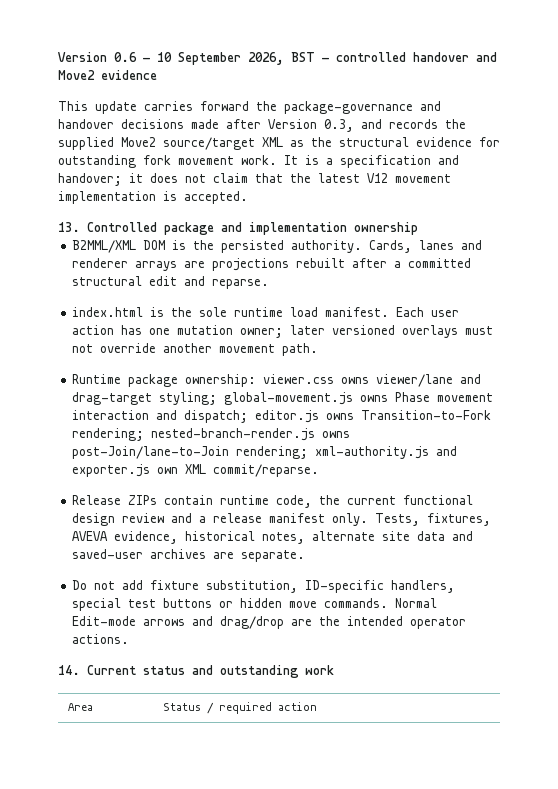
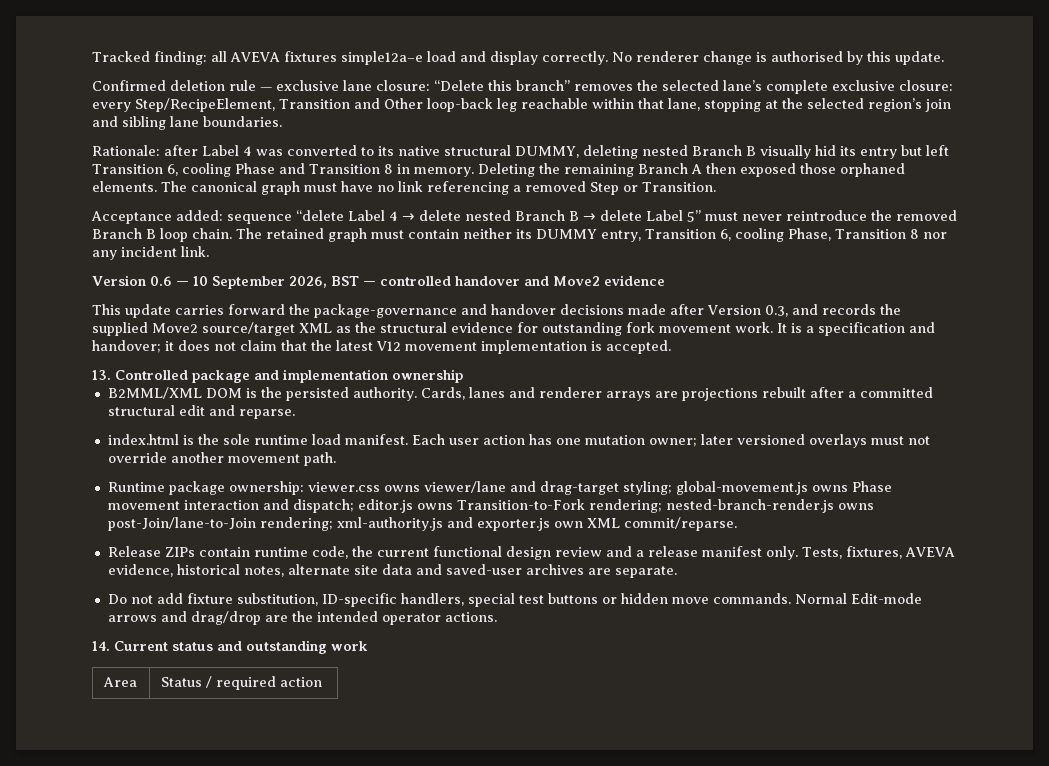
(58, 57) none -> [92,51,944,65] [92,80,953,94] [92,98,951,112] [92,116,282,130] [92,145,949,159] [92,163,905,177] [92,181,716,195] [91,210,957,224] [92,228,947,242] [92,246,209,260] Tracked finding: all AVEVA fixtures simple12a–e load and display correctly. No renderer change is authorised by this update. // Confirmed deletion rule — exclusive lane closure: “Delete this branch” removes the selected lane’s complete exclusive closure: every Step/RecipeElement, Transition and Other loop-back leg reachable within that lane, stopping at the selected region’s join and sibling lane boundaries. // Rationale: after Label 4 was converted to its native structural DUMMY, deleting nested Branch B visually hid its entry but left Transition 6, cooling Phase and Transition 8 in memory. Deleting the remaining Branch A then exposed those orphaned elements. The canonical graph must have no link referencing a removed Step or Transition. // Acceptance added: sequence “delete Label 4 → delete nested Branch B → delete Label 5” must never reintroduce the removed Branch B loop chain. The retained graph must contain neither its DUMMY entry, Transition 6, cooling Phase, Transition 8 nor any incident link. //

